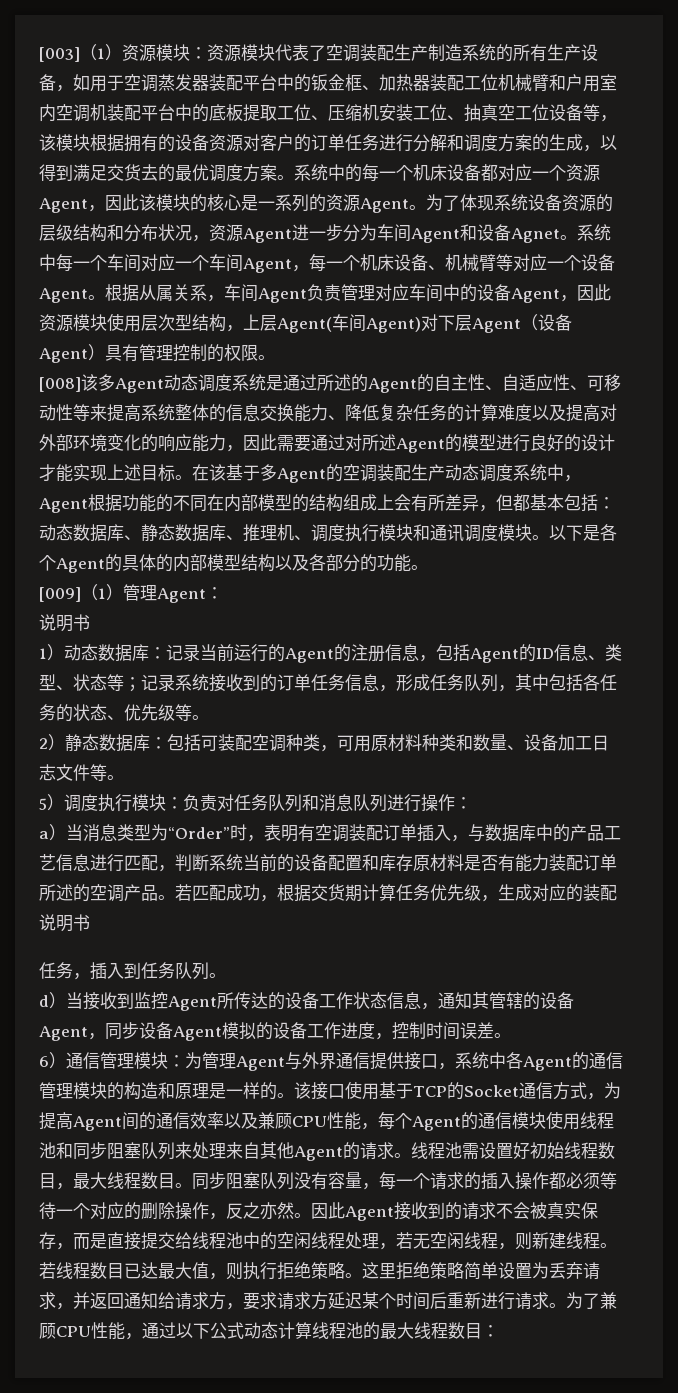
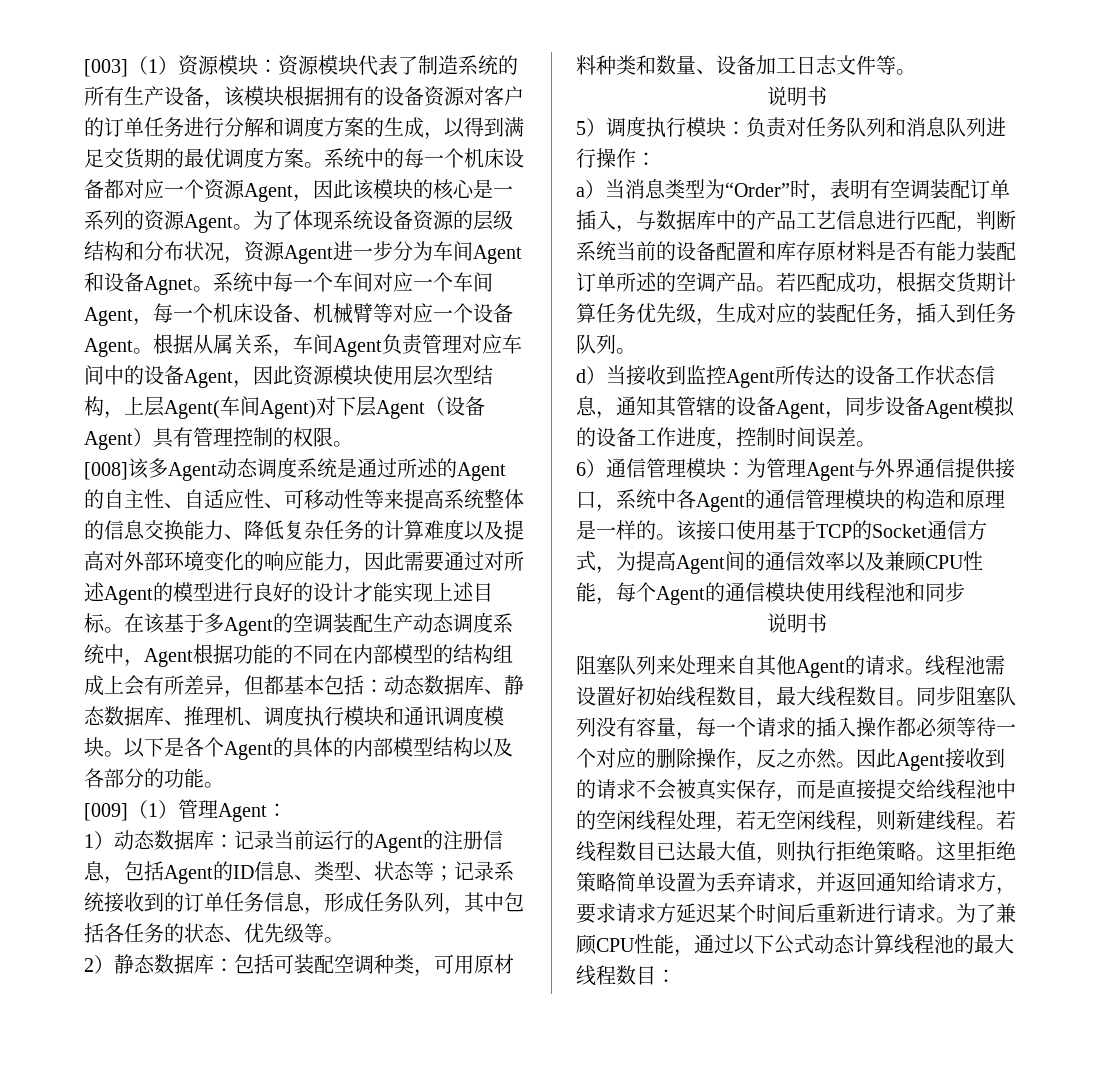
[326,44,428,62] 空调装配生产 -> (418, 65) none
[73,74,617,92] [39,104,617,122] 如用于空调蒸发器装配平台中的钣金框、加热器装配工位机械臂和户用室内空调机装配平台中的底板提取工位、压缩机安装工位、抽真空工位设备等， -> (224, 105) none
[141,164,158,181] 去 -> [144,148,164,168] 期
[39,614,90,632] // 说明书 -> (287, 810) none
(124, 777) none -> [766,86,827,106] // 说明书
[39,914,90,932] 说明书 // -> (856, 313) none
(107, 1150) none -> [766,613,827,633] // 说明书 //

